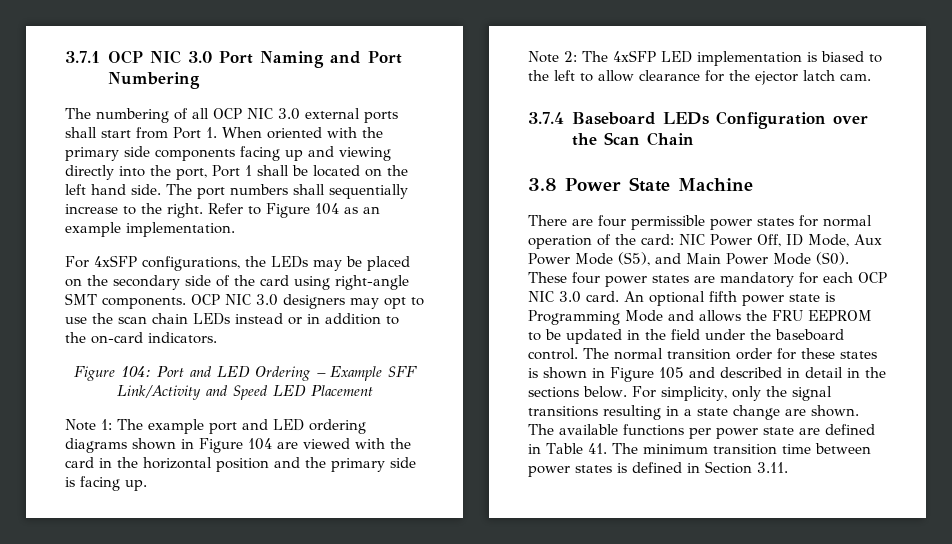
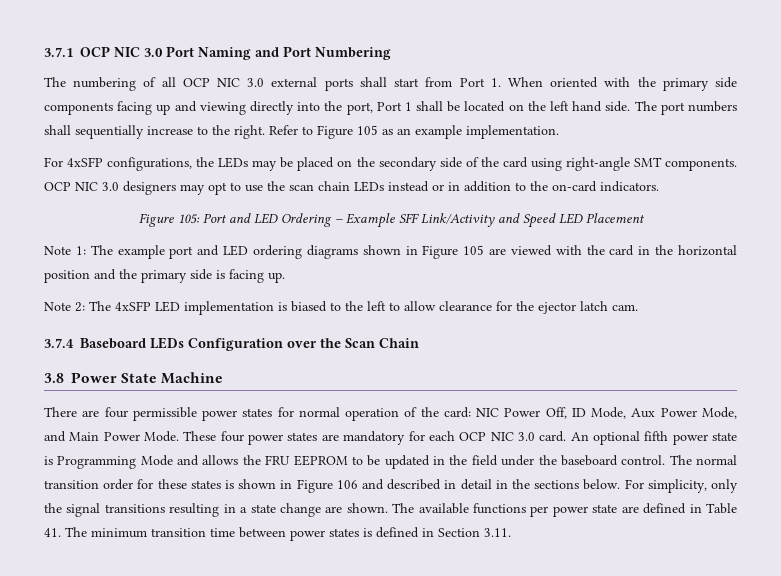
[315,203,339,215] 104 -> [357,125,378,135] 105
[120,366,151,377] 104: -> [177,214,200,224] 105:
[248,438,272,450] 104 -> [463,245,485,255] 105
[575,252,650,266] Mode (S5), -> [702,407,737,419] Mode,
[773,252,849,265] Mode (S0). -> [144,431,180,442] Mode.
[659,367,684,379] 105 -> [336,480,358,489] 106

